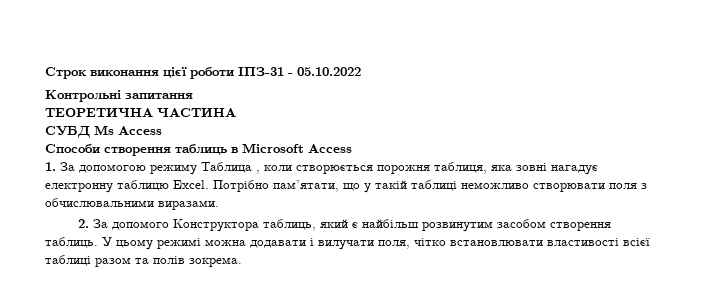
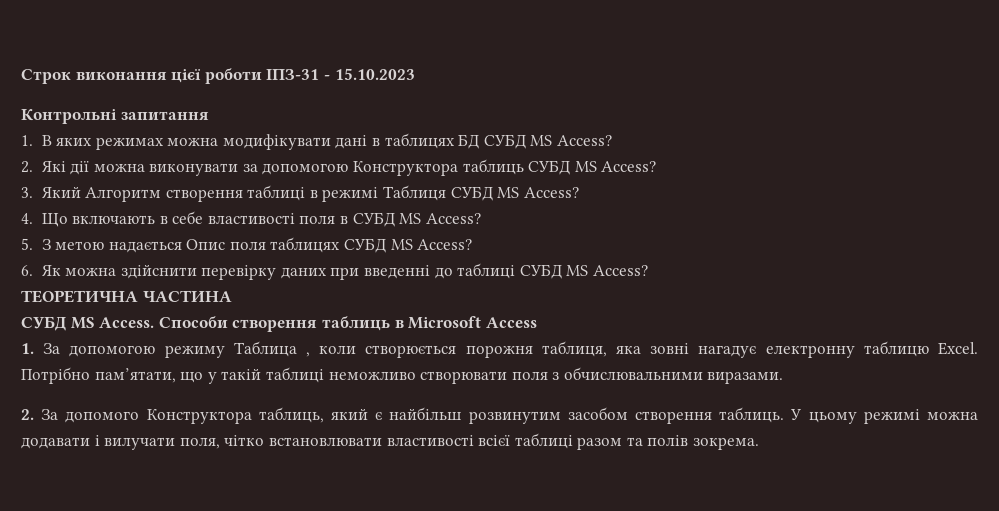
[297,67,361,76] 05.10.2022 -> [334,68,415,80] 15.10.2023
(193, 96) none -> [21,133,612,150] [21,159,657,176] [21,185,579,202] [21,211,481,227] [21,237,473,253] [21,263,648,280] // 1. В яких режимах можна модифікувати дані в таблицях БД СУБД MS Access? // 2. Які дії можна виконувати за допомогою Конструктора таблиць СУБД MS Access? // 3. Який Алгоритм створення таблиці в режимі Таблиця СУБД MS Access? // 4. Що включають в себе властивості поля в СУБД MS Access? // 5. З метою надається Опис поля таблицях СУБД MS Access? // 6. Як можна здійснити перевірку даних при введенні до таблиці СУБД MS Access?
[94,125,162,135] Ms Access // -> [70,317,155,329] MS Access.

